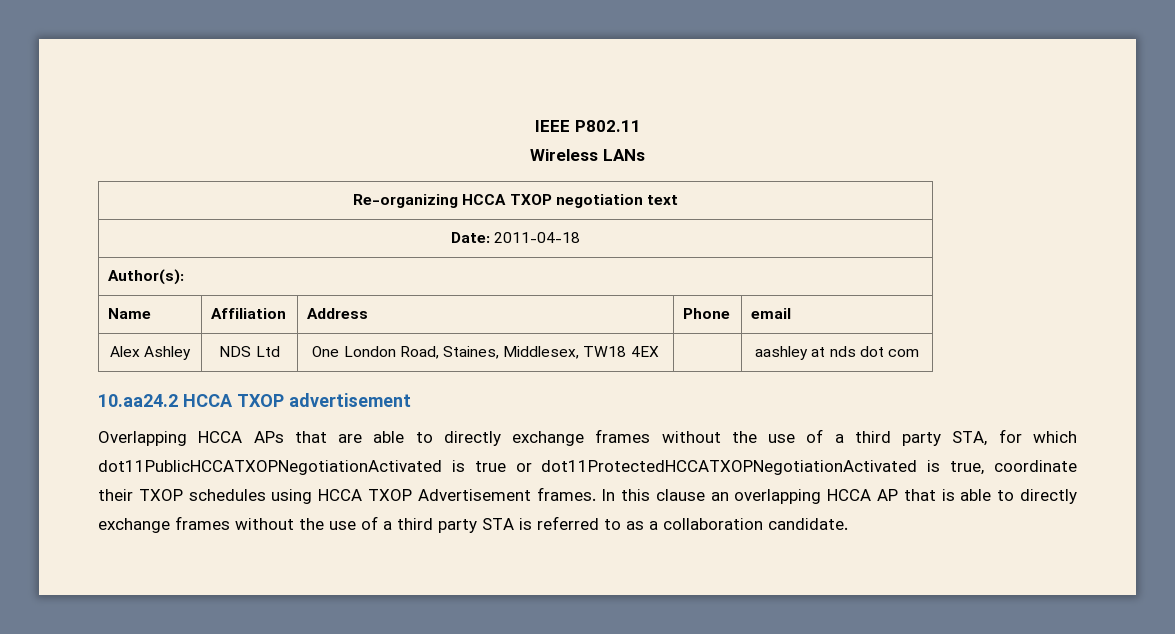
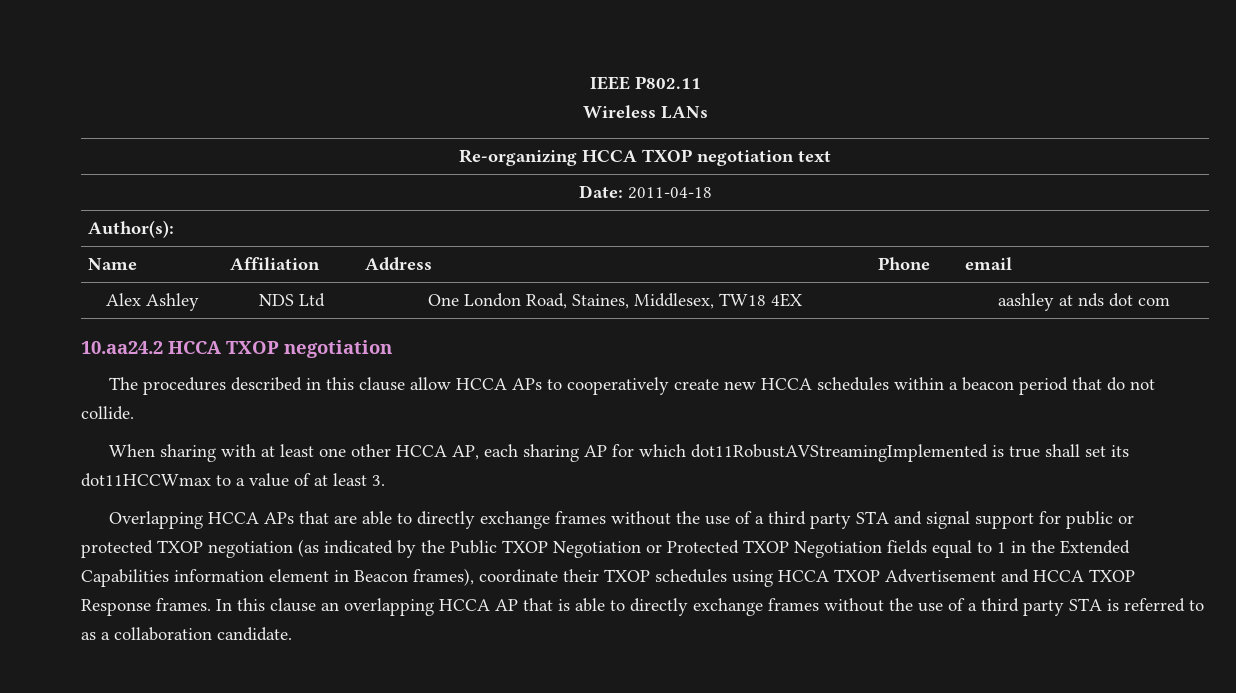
[289,393,411,407] advertisement -> [284,340,392,358] [109,377,1156,395] [81,406,134,420] [109,444,1130,462] [81,473,385,487] negotiation // The procedures described in this clause allow HCCA APs to cooperatively create new HCCA schedules within a beacon period that do not collide. // When sharing with at least one other HCCA AP, each sharing AP for which dot11RobustAVStreamingImplemented is true shall set its dot11HCCWmax to a value of at least 3.
[952,429,1078,446] [98,460,985,475] STA, for which dot11PublicHCCATXOPNegotiationActivated is true or dot11ProtectedHCCATXOPNegotiationActivated is true, -> [856,511,1135,529] [81,539,1130,558] [81,568,474,587] STA and signal support for public or protected TXOP negotiation (as indicated by the Public TXOP Negotiation or Protected TXOP Negotiation fields equal to 1 in the Extended Capabilities information element in Beacon frames),
(531, 495) none -> [1001,569,1135,583] [81,599,151,616] and HCCA TXOP Response

